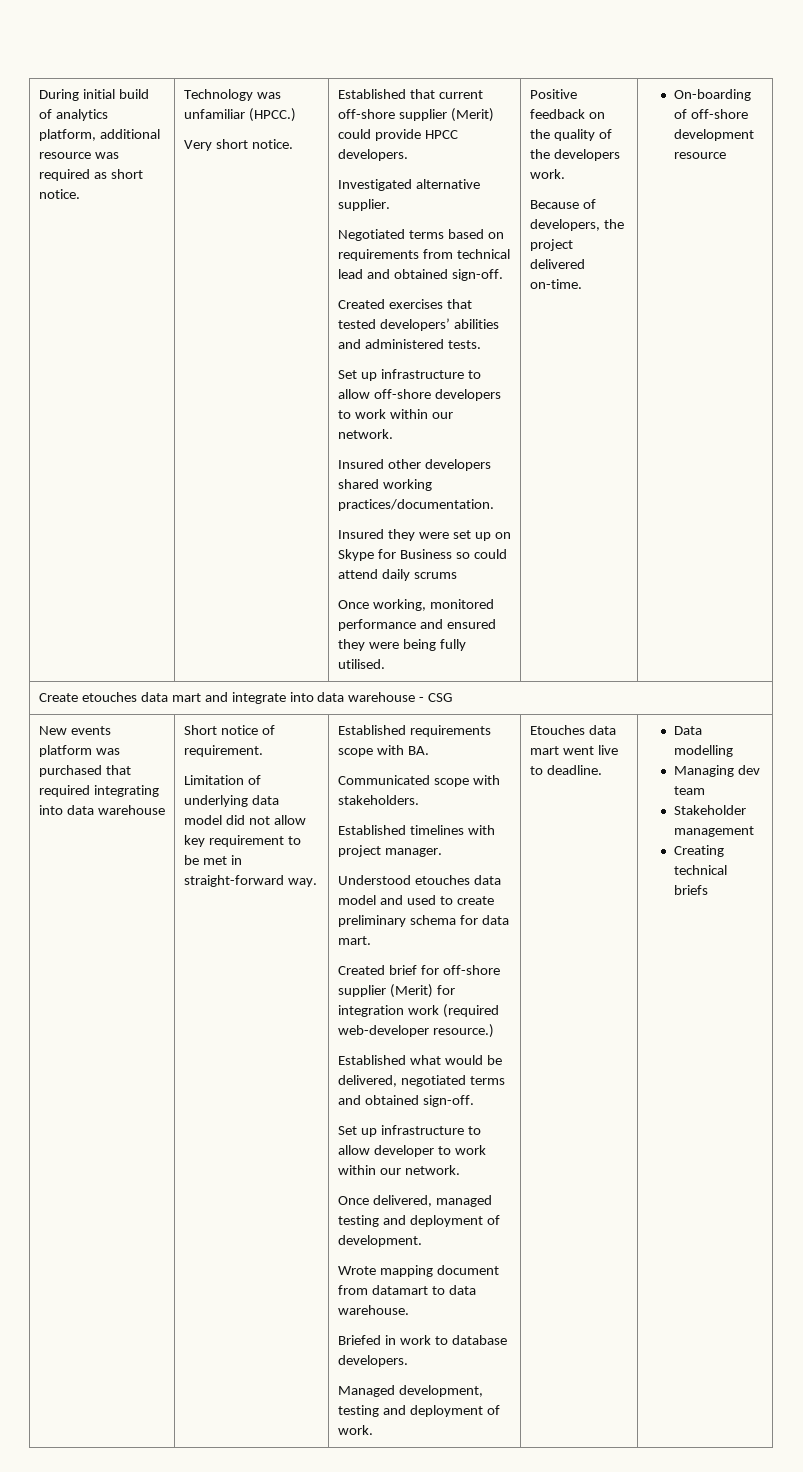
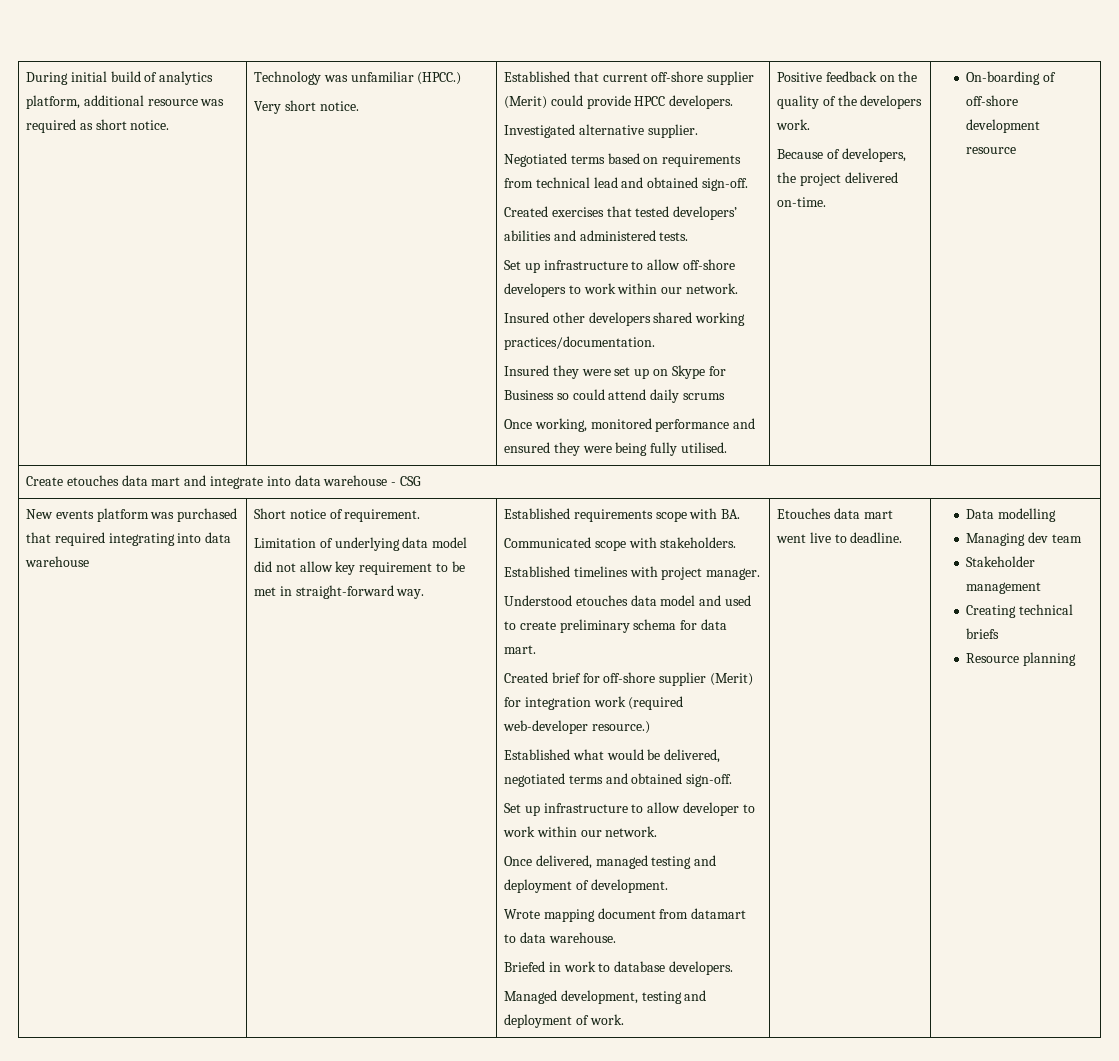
(709, 890) none -> [966,652,1077,666] // Resource planning

